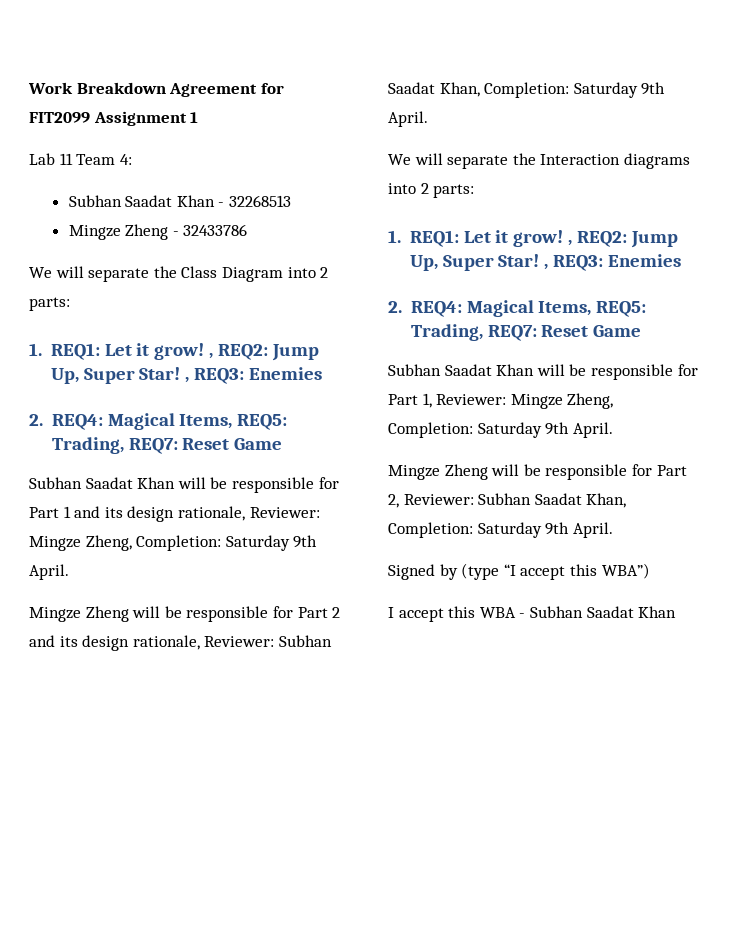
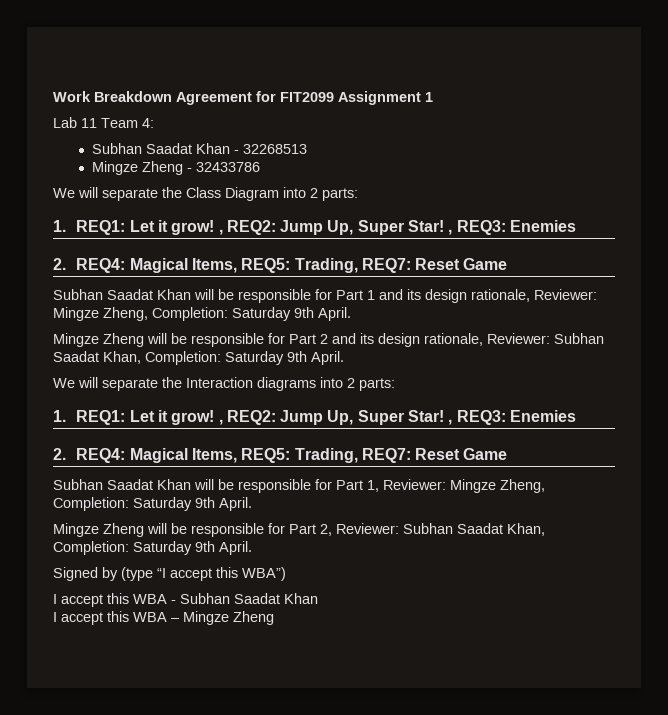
(677, 612) none -> [53,611,274,625] // I accept this WBA – Mingze Zheng

